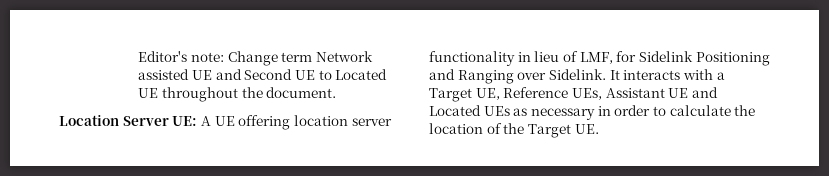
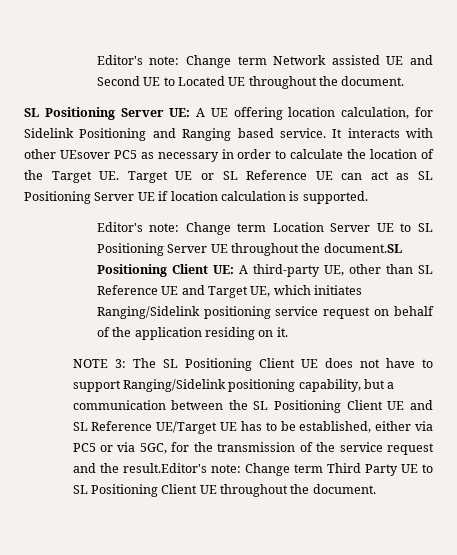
[59,115,119,126] Location -> [24,107,115,120] SL Positioning
[351,118,392,126] [429,51,613,66] server functionality in lieu of LMF, -> [341,107,410,119] calculation,
[517,69,606,80] over Sidelink. -> [237,128,326,138] based service.
[716,72,725,80] [429,87,718,102] [429,105,510,116] a Target UE, Reference UEs, Assistant UE and Located UEs -> [24,149,137,159] other UEsover PC5
(599, 129) none -> [127,170,433,183] [24,191,368,204] [96,222,433,235] [96,243,402,256] [96,264,433,277] [96,285,363,298] [96,306,434,319] [96,327,288,340] [72,358,434,371] [72,379,395,392] [72,400,433,413] [72,421,433,434] [72,442,434,455] [72,463,434,476] [72,484,376,497] Target UE or SL Reference UE can act as SL Positioning Server UE if location calculation is supported. // Editor's note: Change term Location Server UE to SL Positioning Server UE throughout the document.SL Positioning Client UE: A third-party UE, other than SL Reference UE and Target UE, which initiates Ranging/Sidelink positioning service request on behalf of the application residing on it. // NOTE 3: The SL Positioning Client UE does not have to support Ranging/Sidelink positioning capability, but a communication between the SL Positioning Client UE and SL Reference UE/Target UE has to be established, either via PC5 or via 5GC, for the transmission of the service request and the result.Editor's note: Change term Third Party UE to SL Positioning Client UE throughout the document.

